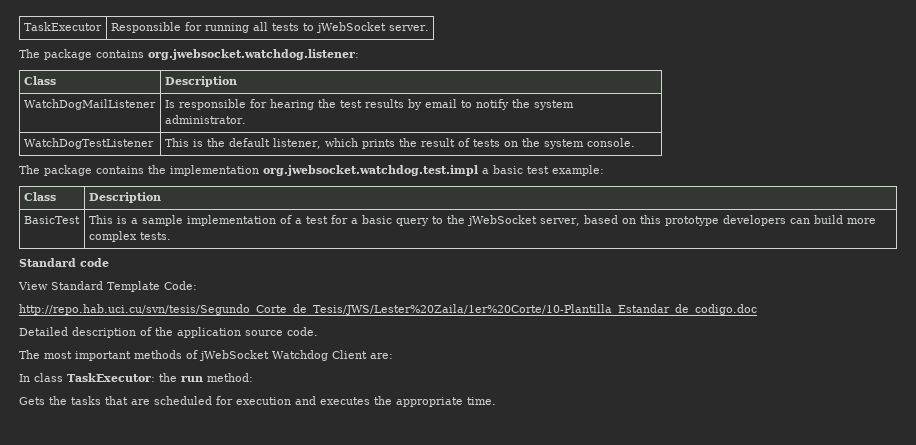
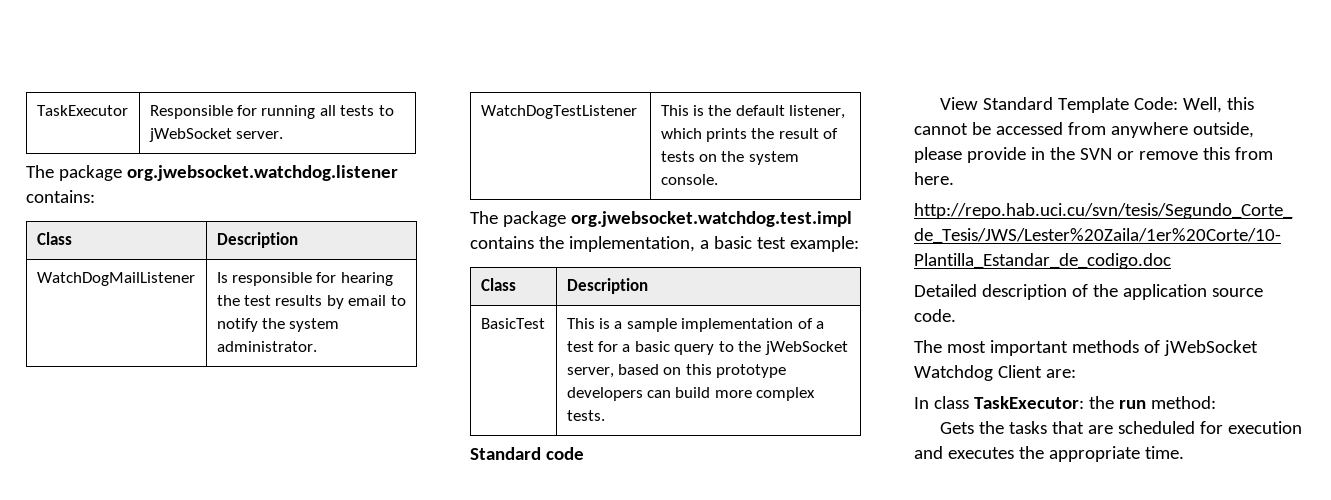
[96,49,359,60] contains org.jwebsocket.watchdog.listener: -> [126,165,398,181] [26,190,95,203] org.jwebsocket.watchdog.listener contains:
(92, 170) none -> [570,211,852,227] org.jwebsocket.watchdog.test.impl
[170,165,478,176] implementation org.jwebsocket.watchdog.test.impl -> [568,236,695,252] implementation,
(197, 285) none -> [1183,97,1255,113] [914,122,1254,138] [914,147,1273,163] [914,172,954,185] Well, this cannot be accessed from anywhere outside, please provide in the SVN or remove this from here.

